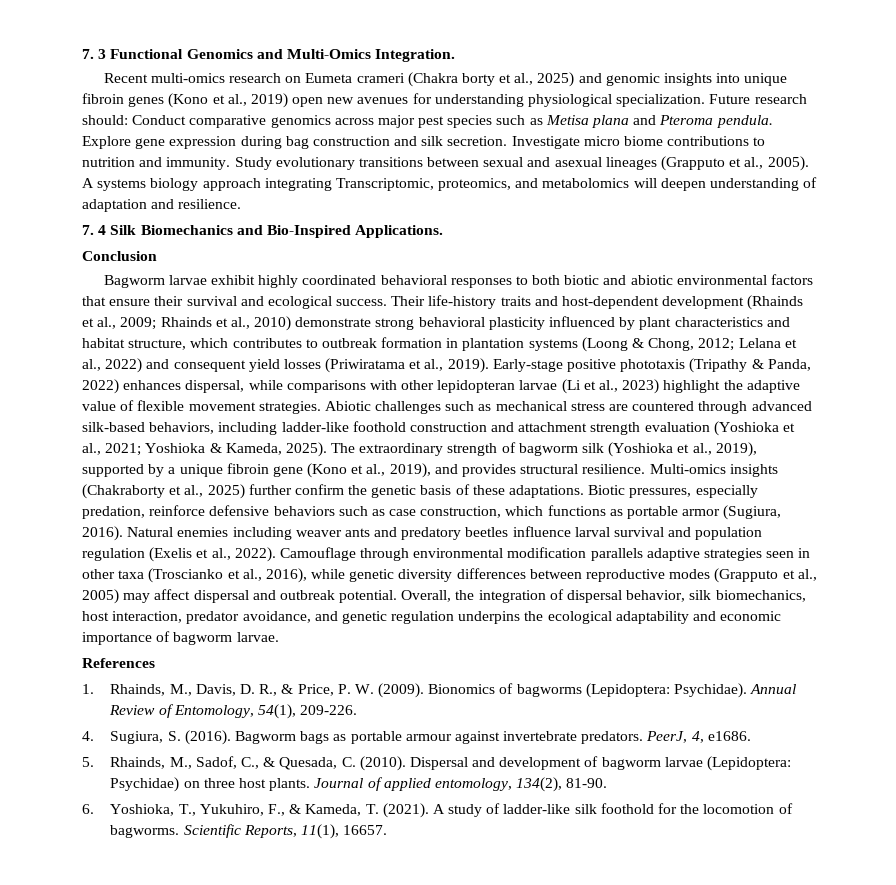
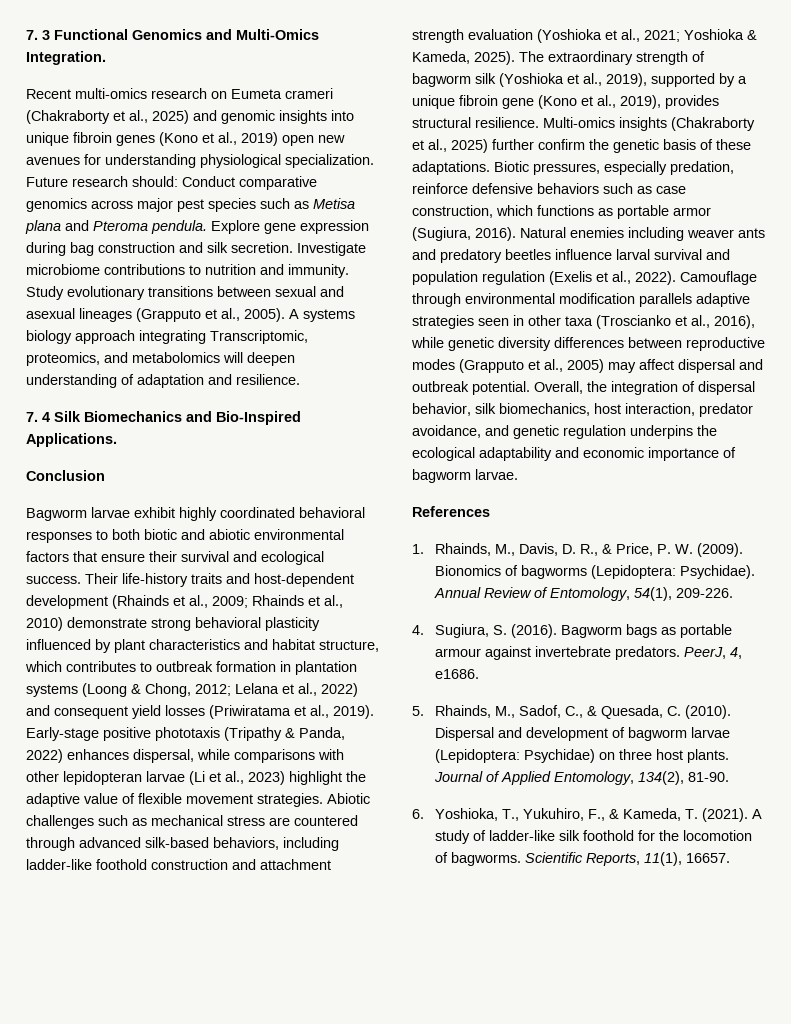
[407,72,495,87] (Chakra borty -> [26,110,110,124] (Chakraborty
[583,136,664,146] micro biome -> [26,264,100,275] microbiome
[434,464,458,474] and -> (661, 102) none
[383,778,512,791] applied entomology, -> [500,771,634,785] Applied Entomology,

